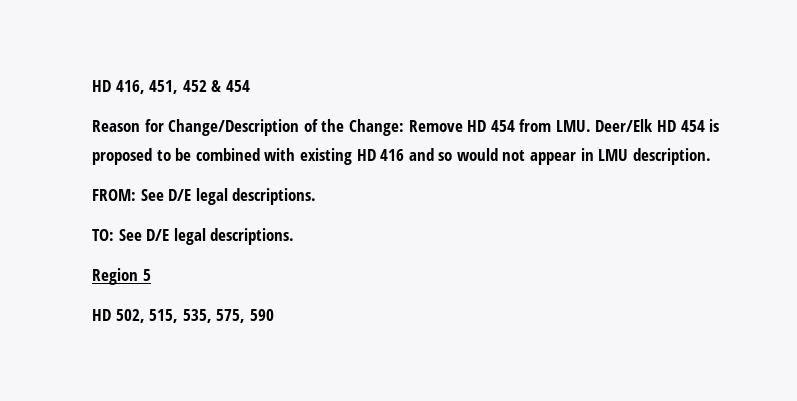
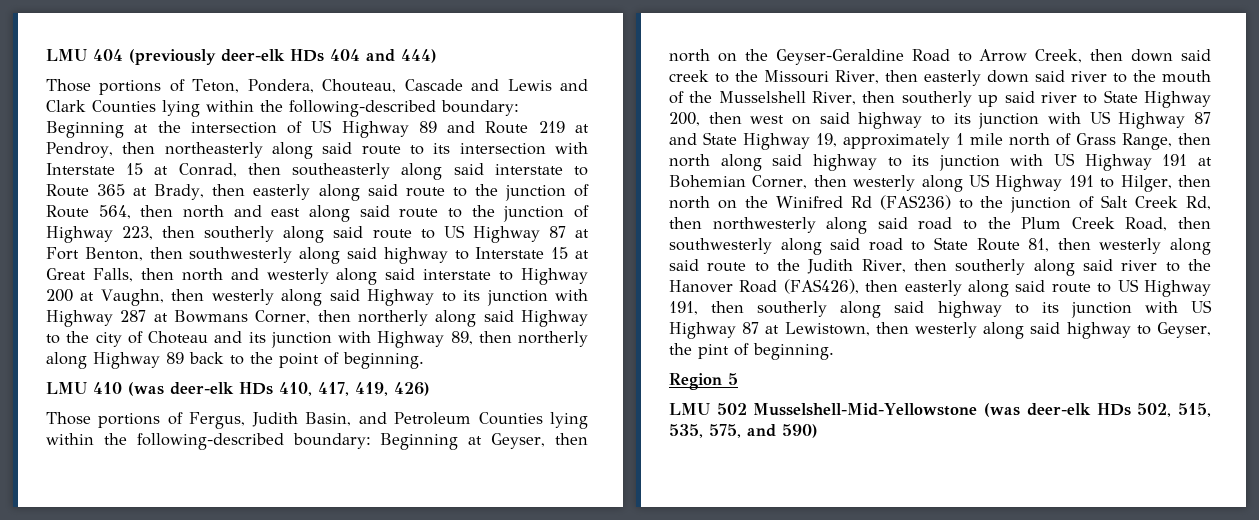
[92,80,250,94] [92,119,720,136] [92,148,711,165] [92,188,317,205] [92,228,295,245] [92,268,151,285] [92,309,111,321] HD 416, 451, 452 & 454 // Reason for Change/Description of the Change: Remove HD 454 from LMU. Deer/Elk HD 454 is proposed to be combined with existing HD 416 and so would not appear in LMU description. // FROM: See D/E legal descriptions. // TO: See D/E legal descriptions. // Region 5 // HD -> [46,49,437,65] [46,79,588,95] [46,100,519,117] [46,120,589,138] [46,142,589,159] [46,163,588,180] [46,184,590,201] [46,205,590,222] [46,225,589,243] [46,247,589,264] [46,268,588,285] [46,289,589,306] [46,310,588,327] [46,331,588,348] [46,352,424,369] [46,382,430,396] [46,412,588,429] [46,433,588,450] [669,49,1211,65] [669,70,1211,86] [669,90,1211,108] [669,111,1211,129] [669,132,1211,150] [669,153,1212,171] [669,174,1211,192] [669,195,1211,213] [669,217,1211,234] [669,237,1211,255] [669,259,1211,276] [669,279,1211,297] [669,300,1212,318] [669,322,1211,339] [669,343,834,360] [669,373,738,390] [669,403,1131,417] LMU 404 (previously deer-elk HDs 404 and 444) // Those portions of Teton, Pondera, Chouteau, Cascade and Lewis and Clark Counties lying within the following-described boundary: Beginning at the intersection of US Highway 89 and Route 219 at Pendroy, then northeasterly along said route to its intersection with Interstate 15 at Conrad, then southeasterly along said interstate to Route 365 at Brady, then easterly along said route to the junction of Route 564, then north and east along said route to the junction of Highway 223, then southerly along said route to US Highway 87 at Fort Benton, then southwesterly along said highway to Interstate 15 at Great Falls, then north and westerly along said interstate to Highway 200 at Vaughn, then westerly along said Highway to its junction with Highway 287 at Bowmans Corner, then northerly along said Highway to the city of Choteau and its junction with Highway 89, then northerly along Highway 89 back to the point of beginning. // LMU 410 (was deer-elk HDs 410, 417, 419, 426) // Those portions of Fergus, Judith Basin, and Petroleum Counties lying within the following-described boundary: Beginning at Geyser, then north on the Geyser-Geraldine Road to Arrow Creek, then down said creek to the Missouri River, then easterly down said river to the mouth of the Musselshell River, then southerly up said river to State Highway 200, then west on said highway to its junction with US Highway 87 and State Highway 19, approximately 1 mile north of Grass Range, then north along said highway to its junction with US Highway 191 at Bohemian Corner, then westerly along US Highway 191 to Hilger, then north on the Winifred Rd (FAS236) to the junction of Salt Creek Rd, then northwesterly along said road to the Plum Creek Road, then southwesterly along said road to State Route 81, then westerly along said route to the Judith River, then southerly along said river to the Hanover Road (FAS426), then easterly along said route to US Highway 191, then southerly along said highway to its junction with US Highway 87 at Lewistown, then westerly along said highway to Geyser, the pint of beginning. // Region 5 // LMU 502 Musselshell-Mid-Yellowstone (was deer-elk HDs
[249,309,274,321] 590 -> [747,424,818,438] and 590)

